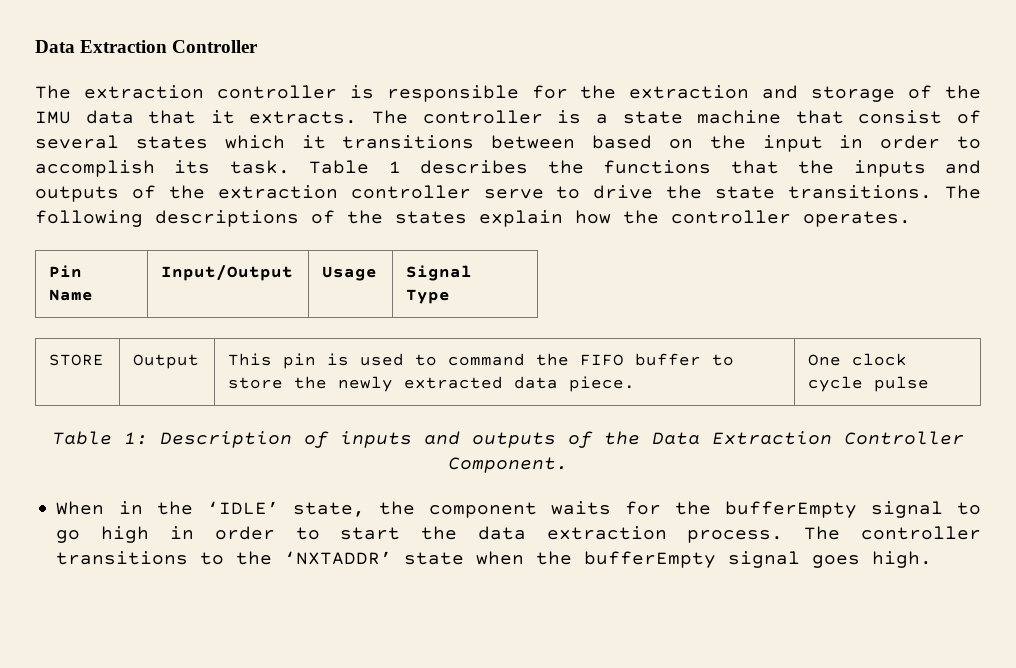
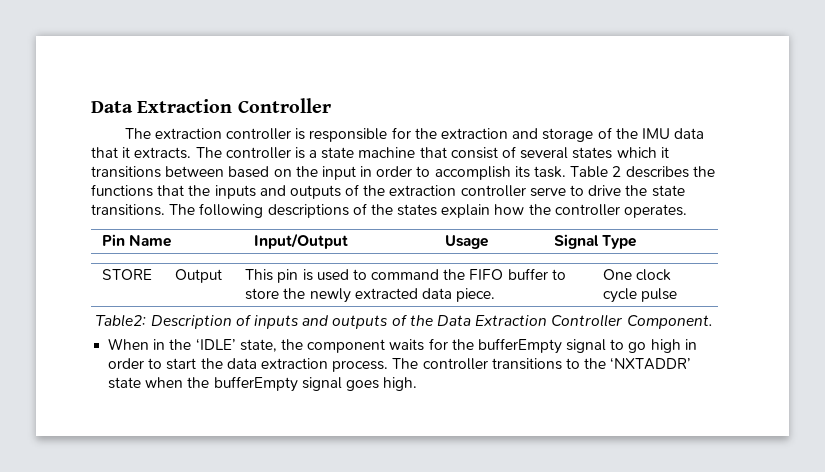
[388,161,401,173] 1 -> [612,166,622,177] 2
[52,431,148,445] Table 1: -> [96,314,147,327] Table2:

